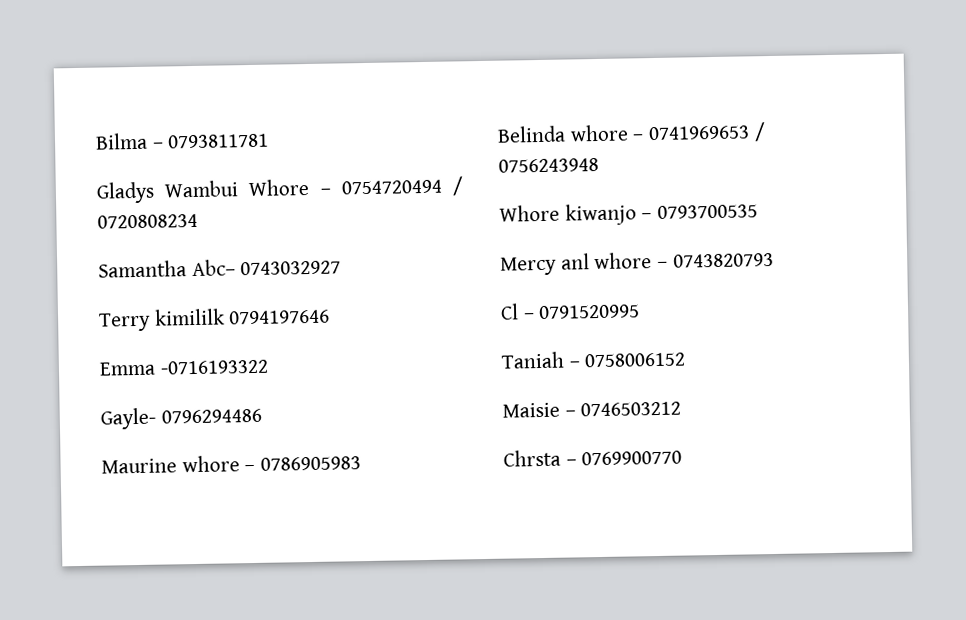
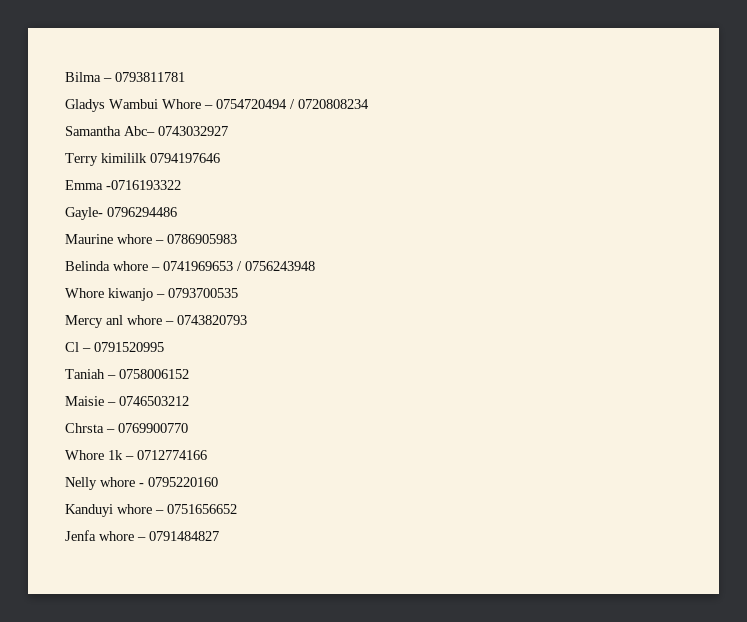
(683, 458) none -> [65,450,207,460] [65,477,218,490] [65,504,237,517] [65,530,219,541] // Whore 1k – 0712774166 // Nelly whore - 0795220160 // Kanduyi whore – 0751656652 // Jenfa whore – 0791484827

